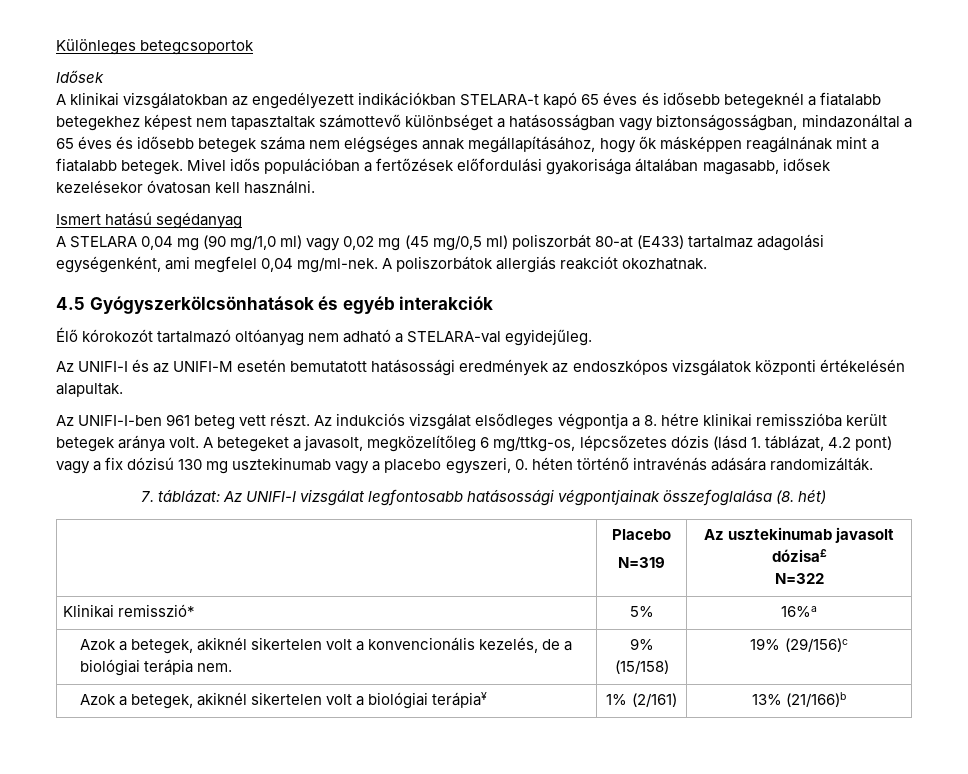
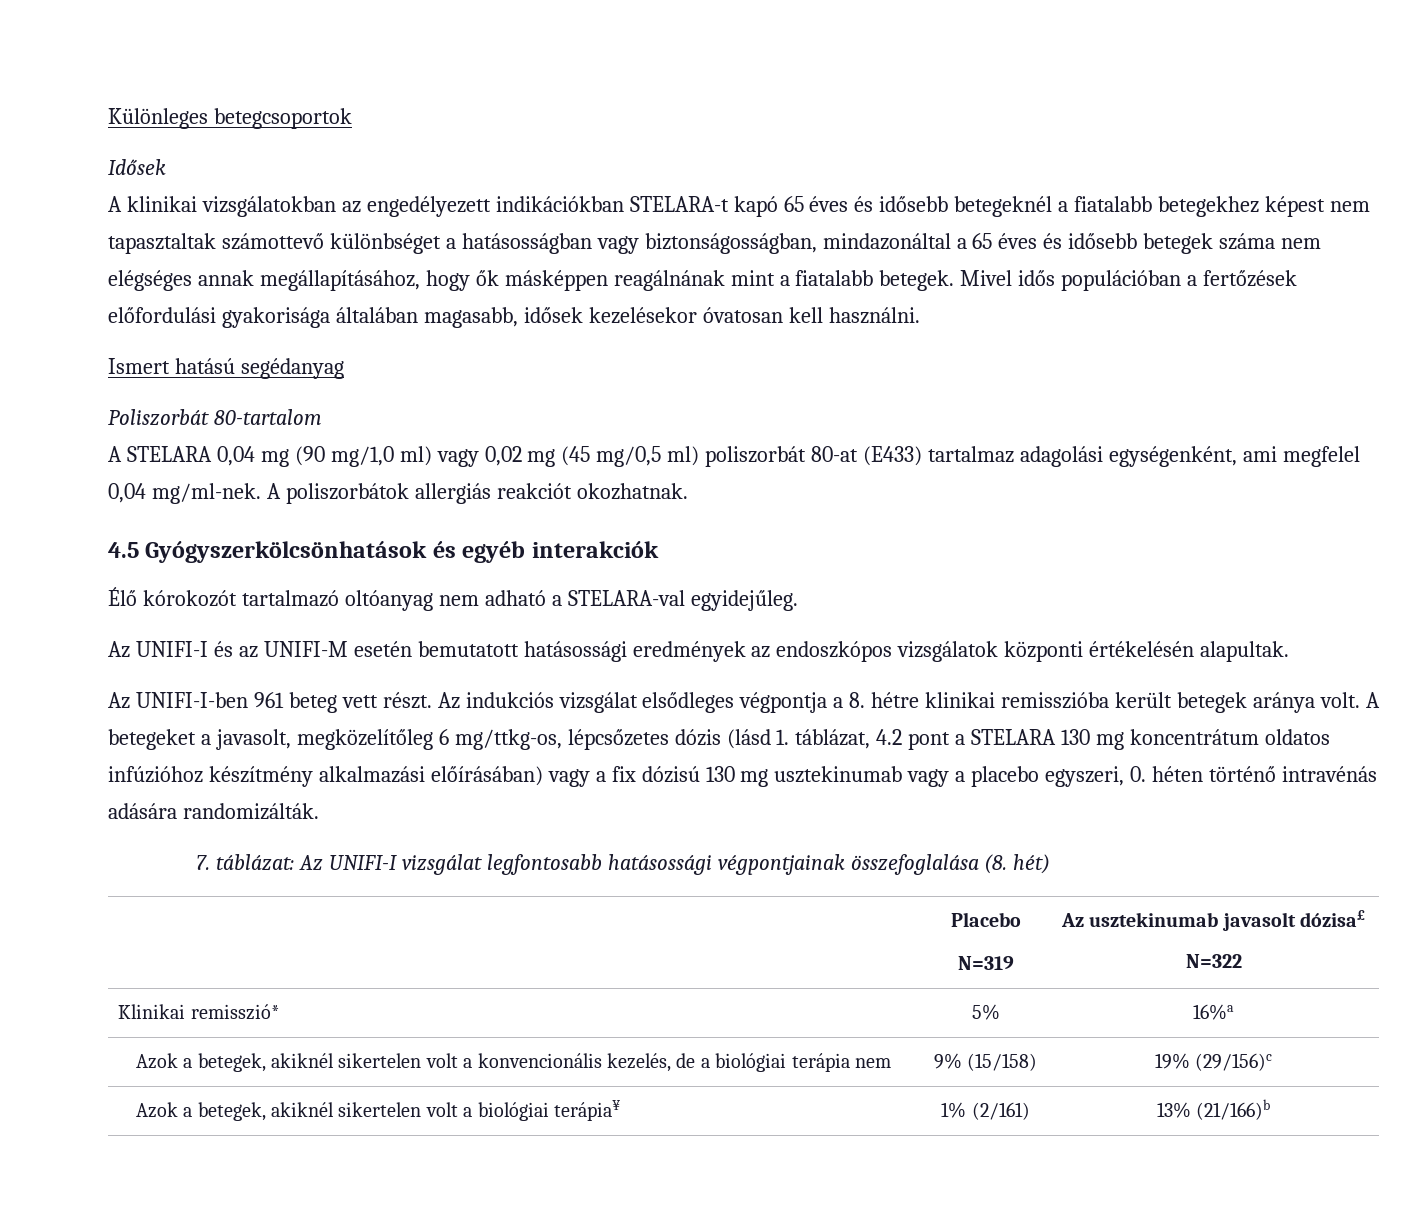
(243, 220) none -> [108,409,322,426] // Poliszorbát 80-tartalom
[854,436,892,451] pont) -> [908,729,1330,750] [108,766,543,787] pont a STELARA 130 mg koncentrátum oldatos infúzióhoz készítmény alkalmazási előírásában)
[196,663,232,672] nem. -> [854,1058,891,1068] nem

